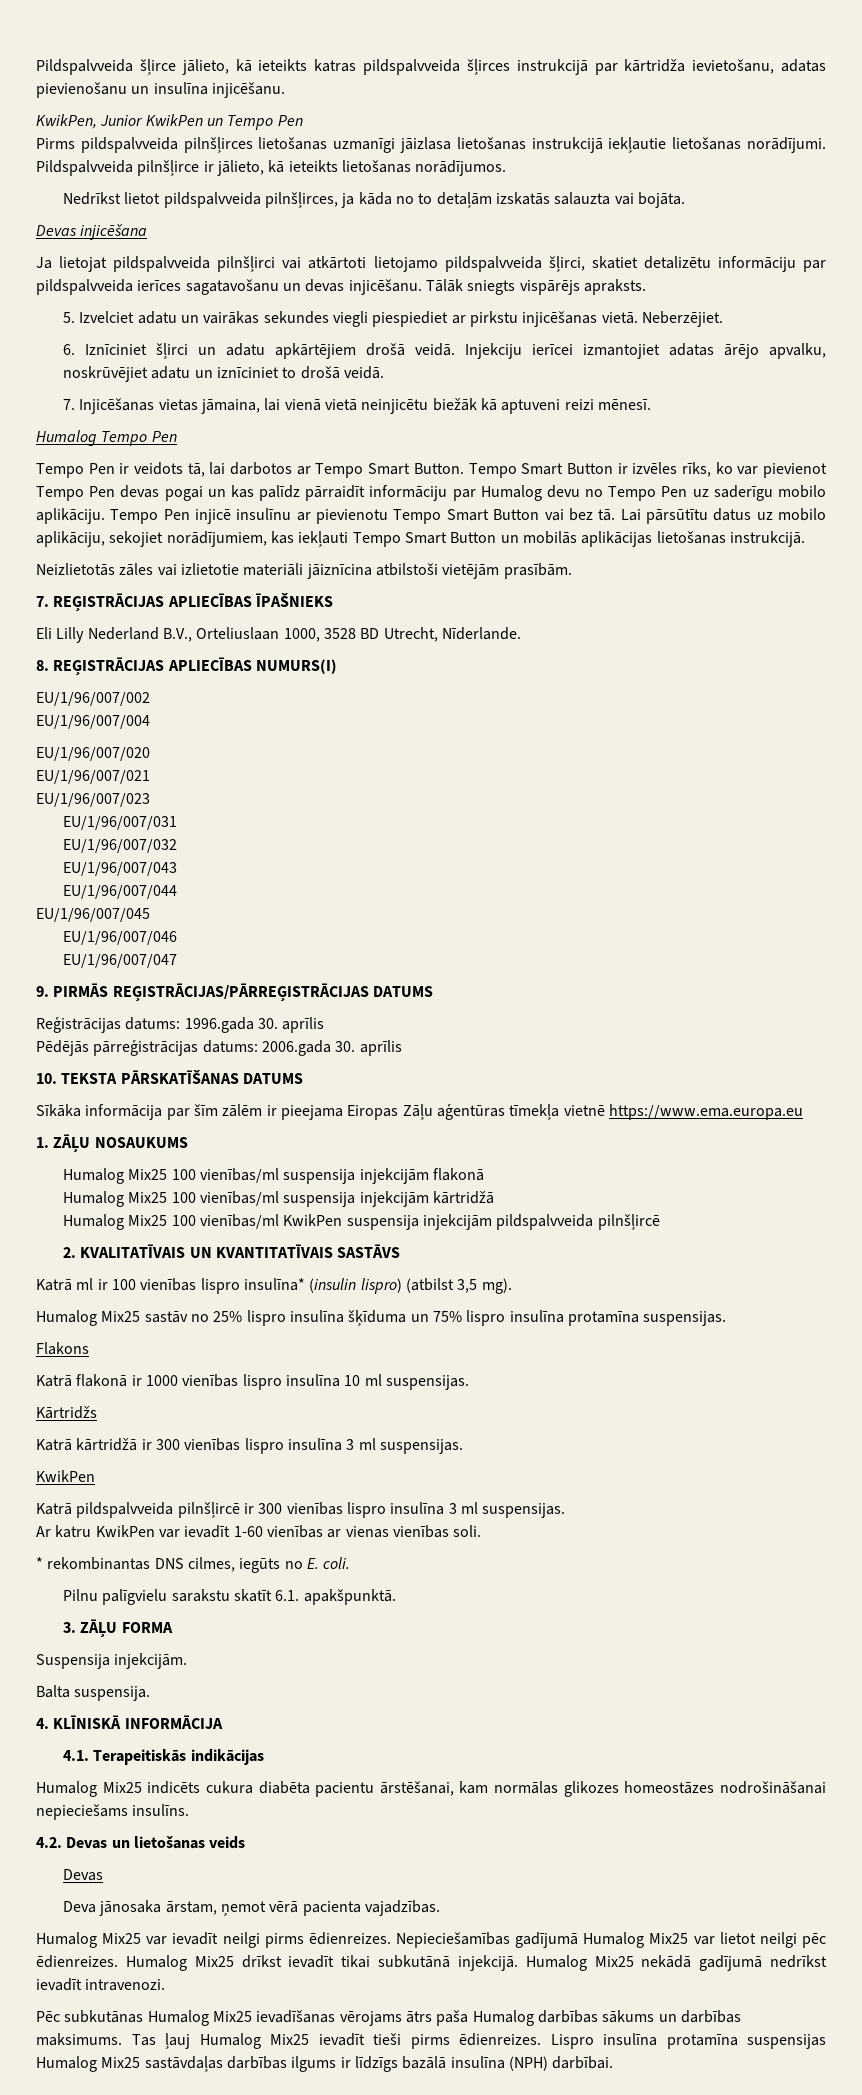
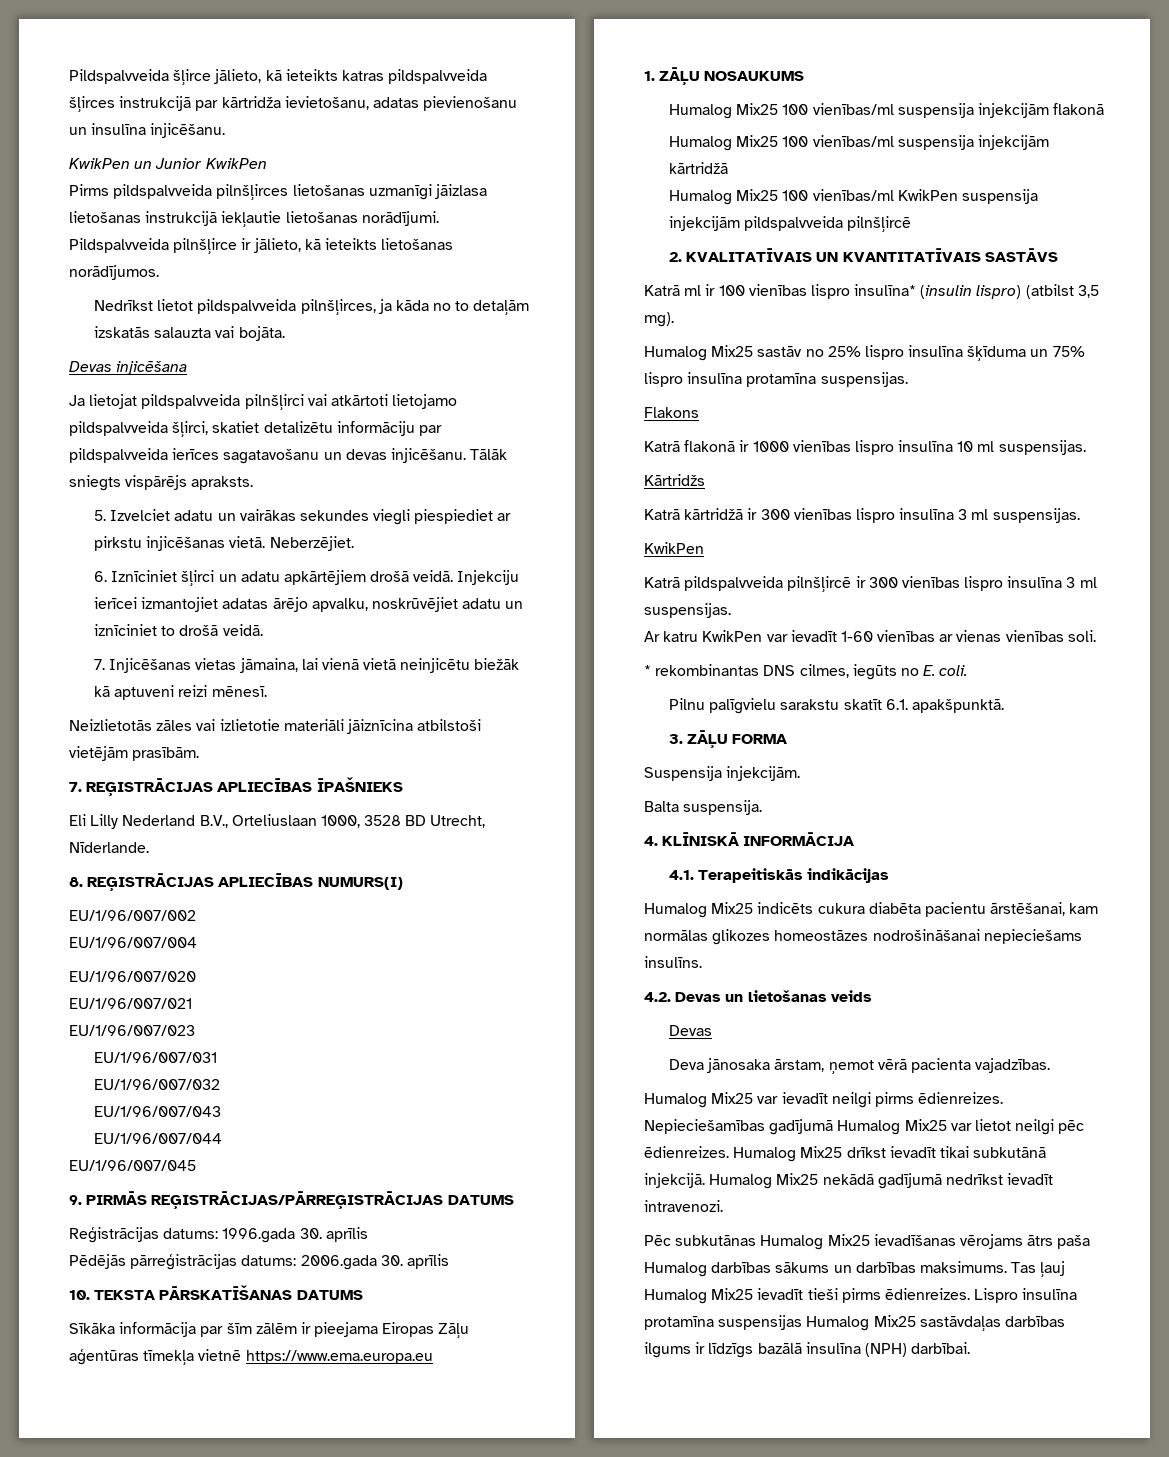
[36,114,97,129] KwikPen, -> [69,158,153,169] KwikPen un
[206,115,303,130] un Tempo Pen -> (267, 163) none
[36,430,177,446] [36,462,828,478] [36,485,826,501] [36,508,827,524] [36,531,805,547] // Humalog Tempo Pen // Tempo Pen ir veidots tā, lai darbotos ar Tempo Smart Button. Tempo Smart Button ir izvēles rīks, ko var pievienot Tempo Pen devas pogai un kas palīdz pārraidīt informāciju par Humalog devu no Tempo Pen uz saderīgu mobilo aplikāciju. Tempo Pen injicē insulīnu ar pievienotu Tempo Smart Button vai bez tā. Lai pārsūtītu datus uz mobilo aplikāciju, sekojiet norādījumiem, kas iekļauti Tempo Smart Button un mobilās aplikācijas lietošanas instrukcijā. -> (267, 691) none
[63,931,178,945] [63,954,178,968] // EU/1/96/007/046 // EU/1/96/007/047 -> (196, 1165) none

